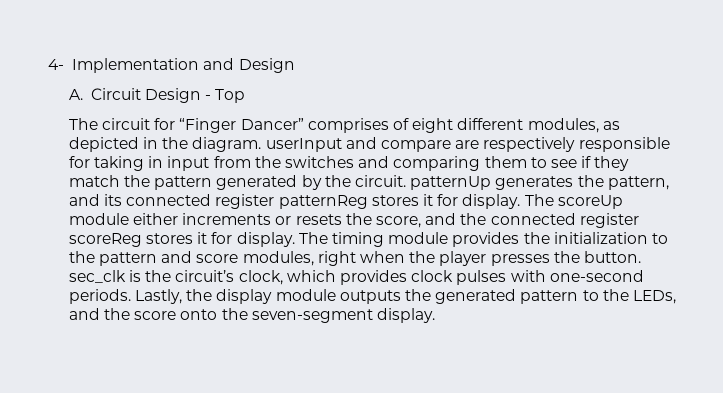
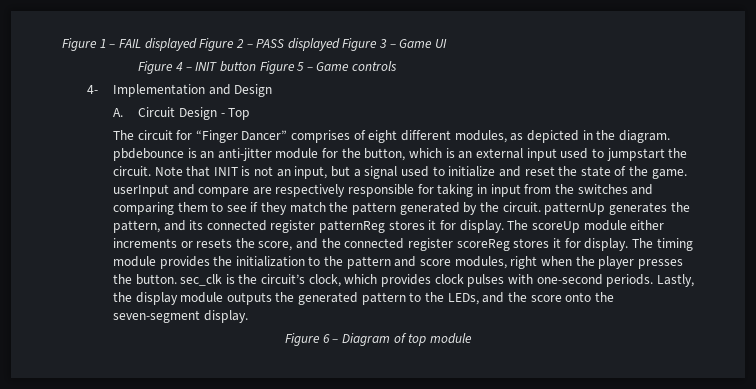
(48, 64) none -> [62,38,448,51] [138,61,398,74] Figure 1 – FAIL displayed Figure 2 – PASS displayed Figure 3 – Game UI // Figure 4 – INIT button Figure 5 – Game controls //
(262, 144) none -> [112,148,688,161] [112,166,687,179] pbdebounce is an anti-jitter module for the button, which is an external input used to jumpstart the circuit. Note that INIT is not an input, but a signal used to initialize and reset the state of the game.
(436, 315) none -> [285,333,472,346] // Figure 6 – Diagram of top module

